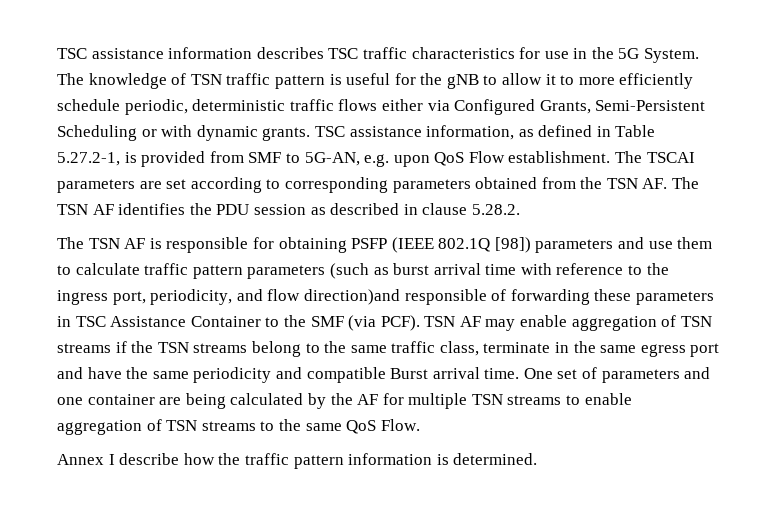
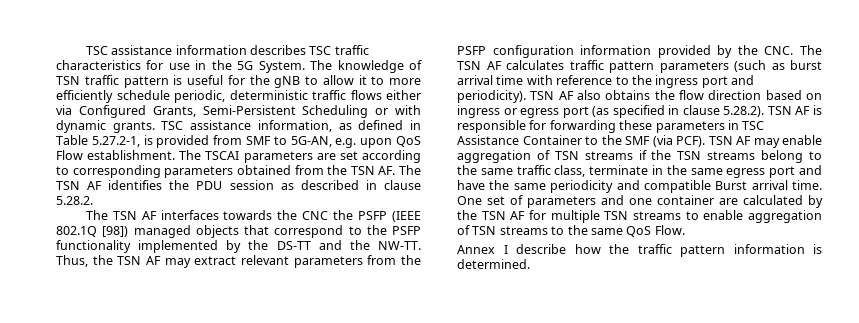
[149,237,713,253] [57,263,140,275] is responsible for obtaining PSFP (IEEE 802.1Q [98]) parameters and use them to calculate -> [160,210,422,222] [56,225,421,238] [56,240,422,253] [56,255,421,268] [457,45,822,58] [457,60,564,70] interfaces towards the CNC the PSFP (IEEE 802.1Q [98]) managed objects that correspond to the PSFP functionality implemented by the DS-TT and the NW-TT. Thus, the TSN AF may extract relevant parameters from the PSFP configuration information provided by the CNC. The TSN AF calculates
[112,289,507,305] port, periodicity, and flow direction)and responsible of -> [701,75,754,88] [457,90,822,103] [457,105,822,118] [457,120,547,133] port and periodicity). TSN AF also obtains the flow direction based on ingress or egress port (as specified in clause 5.28.2). TSN AF is responsible for
[185,393,226,409] being -> (738, 201) none
(353, 399) none -> [481,211,506,220] TSN

